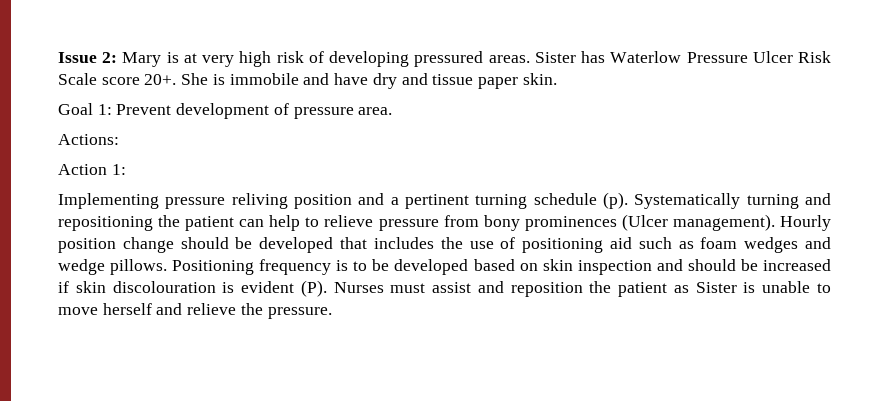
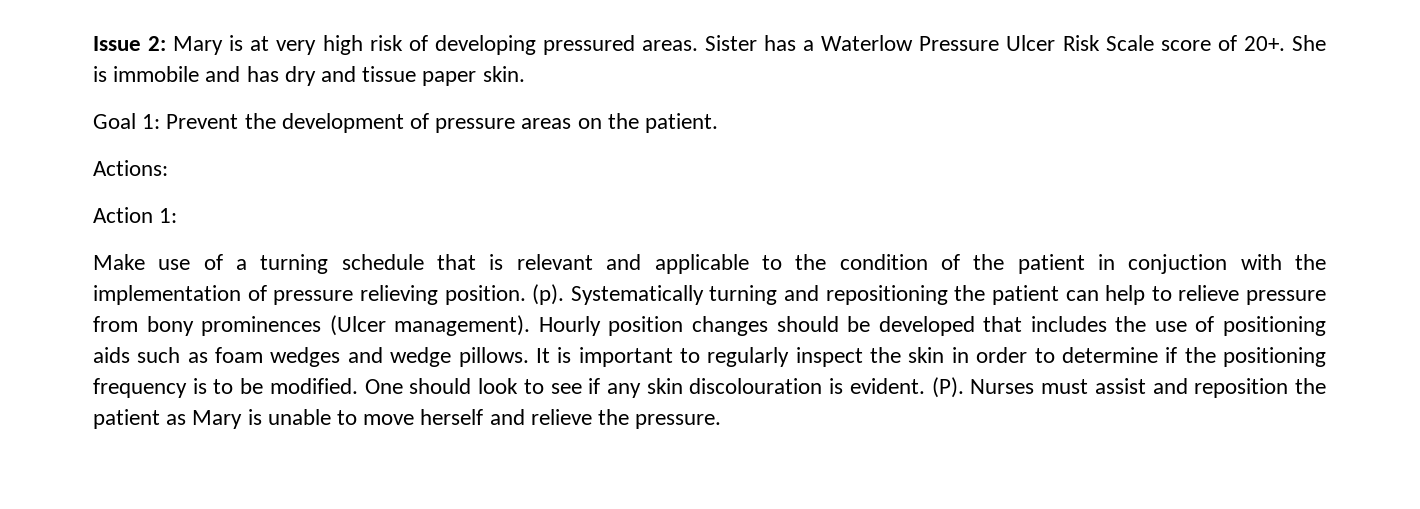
(606, 57) none -> [803,40,815,51] a
(140, 81) none -> [1217,35,1237,51] of
[334,73,369,85] have -> [246,66,279,82] has
(172, 109) none -> [244,113,276,129] the
[358,107,393,115] area. -> [521,113,719,133] areas on the patient.
[58,193,597,209] Implementing pressure reliving position and a pertinent turning schedule -> [93,254,1326,274] [93,285,526,305] Make use of a turning schedule that is relevant and applicable to the condition of the patient in conjuction with the implementation of pressure relieving position.
[122,237,174,253] change -> [691,316,768,336] changes
[609,237,632,249] aid -> [93,347,130,363] aids
[172,259,832,275] [58,281,69,293] Positioning frequency is to be developed based on skin inspection and should be increased if -> [535,347,1326,367] [93,378,642,398] It is important to regularly inspect the skin in order to determine if the positioning frequency is to be modified. One should look to see if any
[241,281,295,293] evident -> [849,378,925,394] evident.
[695,282,737,293] Sister -> [192,410,243,429] Mary

